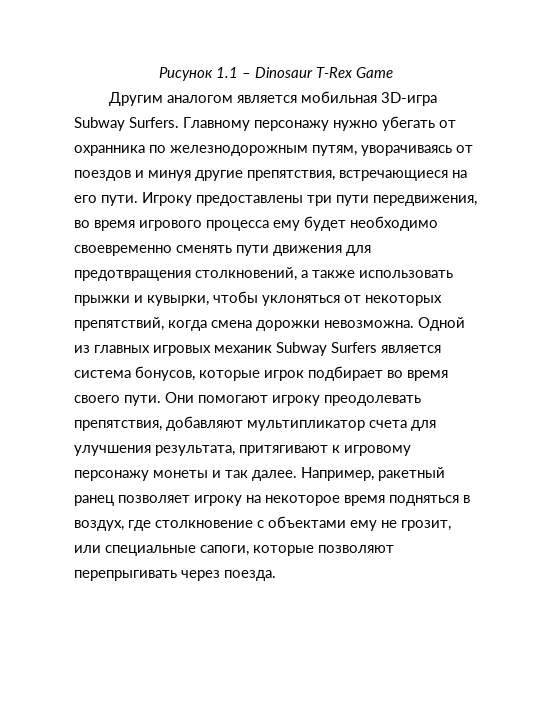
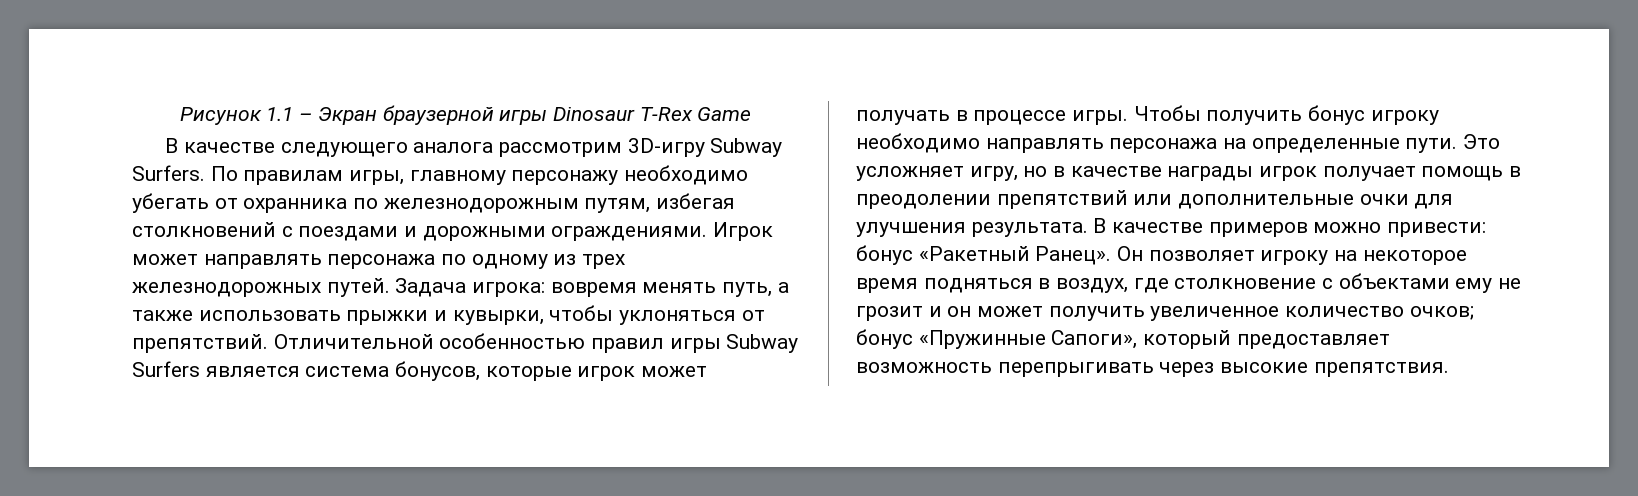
(251, 75) none -> [317,105,548,125] Экран браузерной игры
[109,91,438,106] [74,117,378,131] Другим аналогом является мобильная 3D-игра Subway Surfers. Главному персонажу нужно -> [165,138,783,157] [132,165,749,185] В качестве следующего аналога рассмотрим 3D-игру Subway Surfers. По правилам игры, главному персонажу необходимо
[361,145,473,156] [74,170,467,181] [74,192,477,206] [74,216,438,231] [74,245,371,256] [74,267,297,281] уворачиваясь от поездов и минуя другие препятствия, встречающиеся на его пути. Игроку предоставлены три пути передвижения, во время игрового процесса ему будет необходимо своевременно сменять пути движения для предотвращения столкновений, -> [656,193,736,209] [132,222,774,241] [132,254,626,269] [132,278,773,297] избегая столкновений с поездами и дорожными ограждениями. Игрок может направлять персонажа по одному из трех железнодорожных путей. Задача игрока: вовремя менять путь,
[365,295,442,306] [74,317,465,331] [74,345,272,356] некоторых препятствий, когда смена дорожки невозможна. Одной из главных игровых механик -> [132,333,721,353] препятствий. Отличительной особенностью правил игры
[308,366,448,381] [74,392,421,406] [74,416,436,431] [74,445,411,456] [74,467,445,481] [74,495,114,506] подбирает во время своего пути. Они помогают игроку преодолевать препятствия, добавляют мультипликатор счета для улучшения результата, притягивают к игровому персонажу монеты и так далее. Например, ракетный ранец -> [641,366,708,377] [856,105,1439,125] [856,133,1501,153] [856,166,1522,181] [856,190,1454,209] [856,218,1487,237] [856,245,1144,265] может получать в процессе игры. Чтобы получить бонус игроку необходимо направлять персонажа на определенные пути. Это усложняет игру, но в качестве награды игрок получает помощь в преодолении препятствий или дополнительные очки для улучшения результата. В качестве примеров можно привести: бонус «Ракетный Ранец». Он
[401,520,451,531] [74,545,394,556] [74,570,276,581] грозит, или специальные сапоги, которые позволяют перепрыгивать через поезда. -> [856,306,1474,321] [856,329,1390,349] [856,362,1449,377] грозит и он может получить увеличенное количество очков; бонус «Пружинные Сапоги», который предоставляет возможность перепрыгивать через высокие препятствия.

